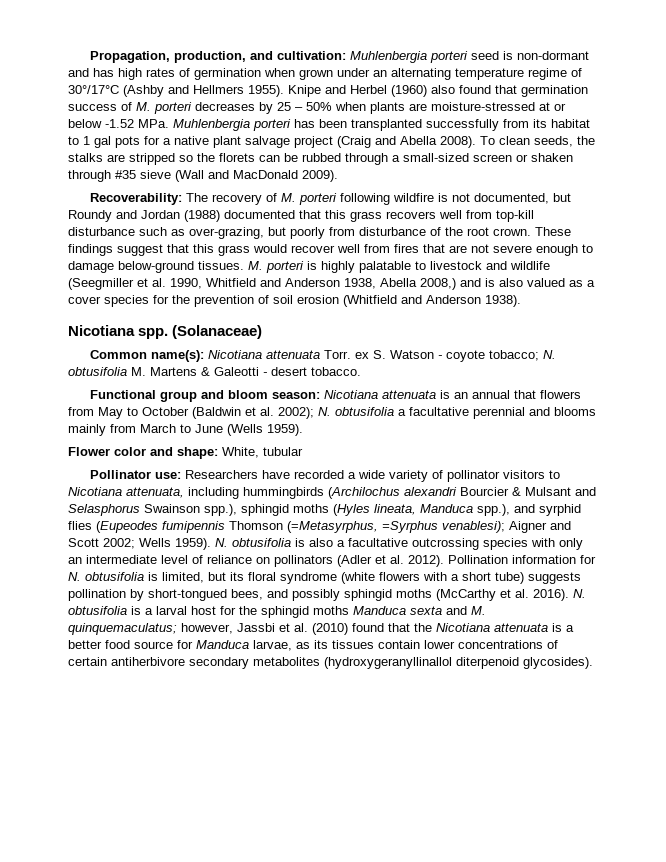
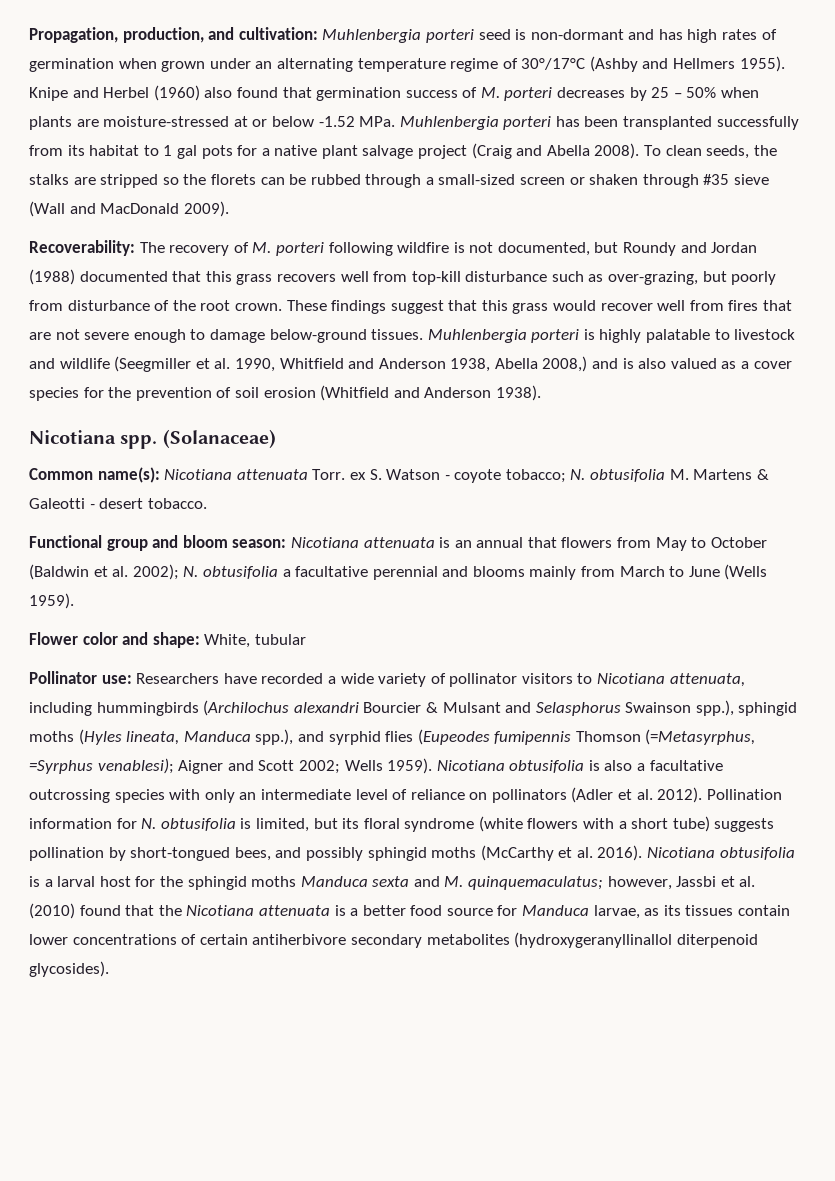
[248,261,263,270] M. -> [427,329,527,343] Muhlenbergia
[215,538,228,547] N. -> [436,760,505,771] Nicotiana
[573,589,586,598] N. -> [647,847,716,858] Nicotiana

